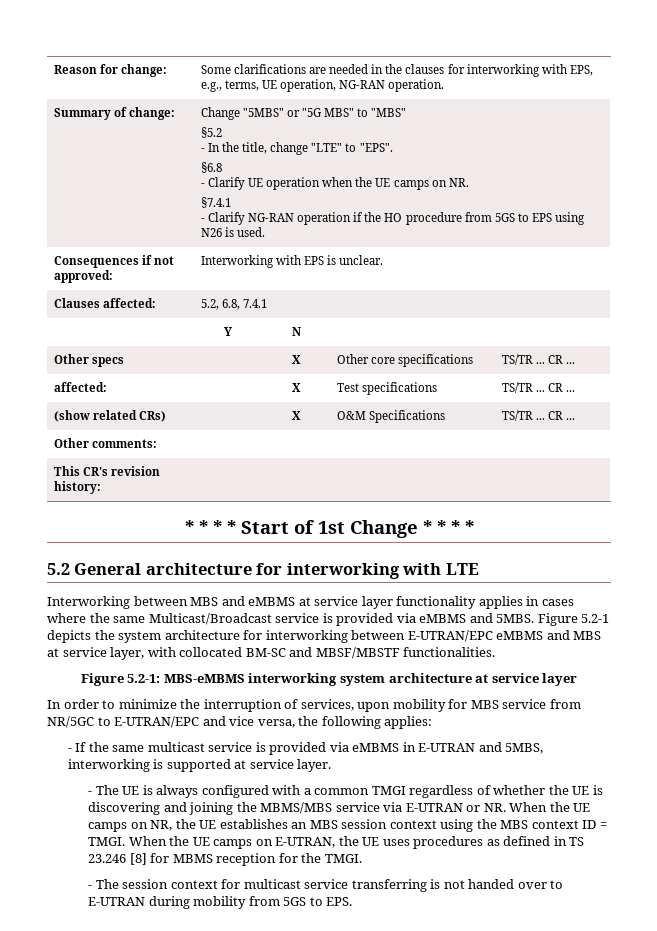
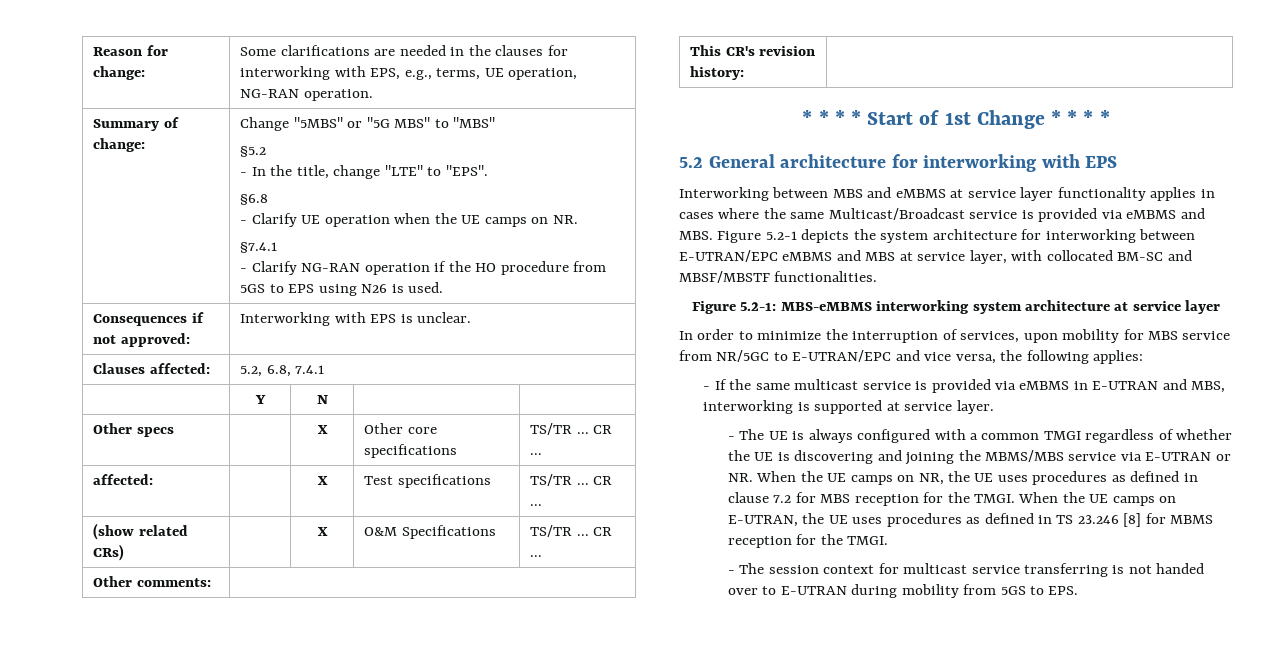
[445,563,479,575] LTE -> [1085,156,1118,168] EPS
[496,614,535,623] 5MBS. -> [679,231,713,240] MBS.
[505,743,544,754] 5MBS, -> [1191,381,1226,393] MBS,
[219,819,607,832] establishes an MBS session context using the MBS context ID = -> [997,471,1198,485] [727,492,970,506] uses procedures as defined in clause 7.2 for MBS reception for the

